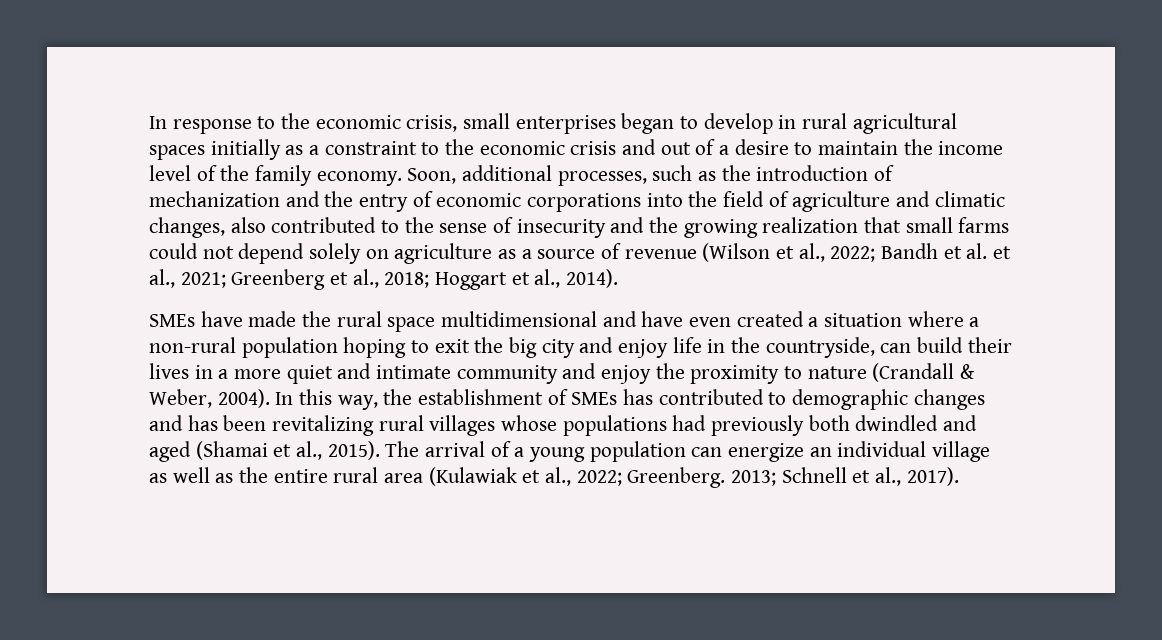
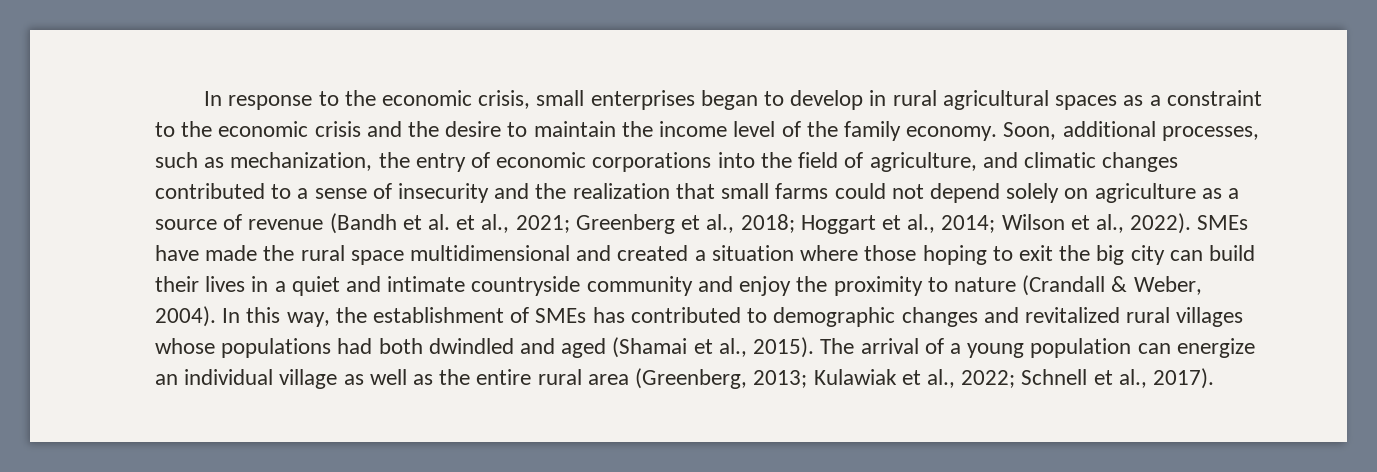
[210,139,281,160] initially -> (1118, 102) none
[660,139,730,155] out of a -> [408,121,440,137] the
[721,165,895,181] [149,191,320,207] the introduction of mechanization and -> [230,152,373,171] mechanization,
[792,191,891,212] agriculture -> [869,152,977,172] agriculture,
[149,217,434,238] changes, also contributed to the -> [1102,152,1179,172] [155,183,309,199] changes contributed to a
[683,219,758,238] growing -> (567, 191) none
[702,243,939,262] (Wilson et al., 2022; Bandh -> [329,213,397,234] (Bandh
[566,269,619,288] 2014). // -> [941,213,1192,234] 2014; Wilson et al., 2022).
[641,311,732,327] have even -> (612, 253) none
[969,317,980,327] [149,337,338,358] a non-rural population -> [864,245,917,261] those
[579,337,875,358] and enjoy life in the countryside, -> (1165, 255) none
[234,369,282,379] more -> (286, 286) none
(452, 372) none -> [471,276,581,296] countryside
[187,415,375,436] has been revitalizing -> [1024,307,1120,323] revitalized
[711,415,805,436] previously -> (373, 346) none
[428,467,777,488] (Kulawiak et al., 2022; Greenberg. 2013; -> [635,368,1016,389] (Greenberg, 2013; Kulawiak et al., 2022;

